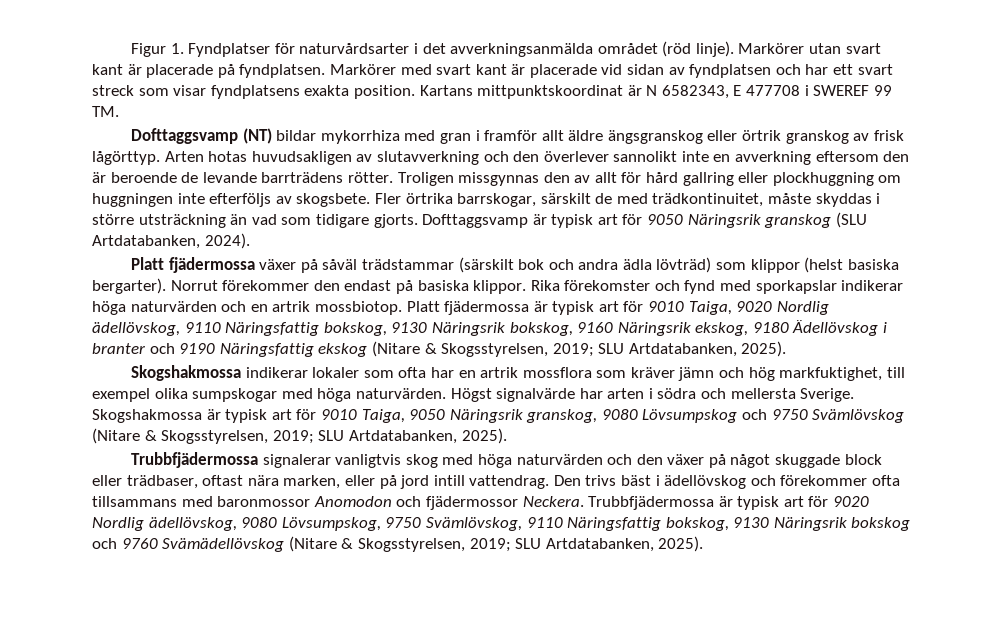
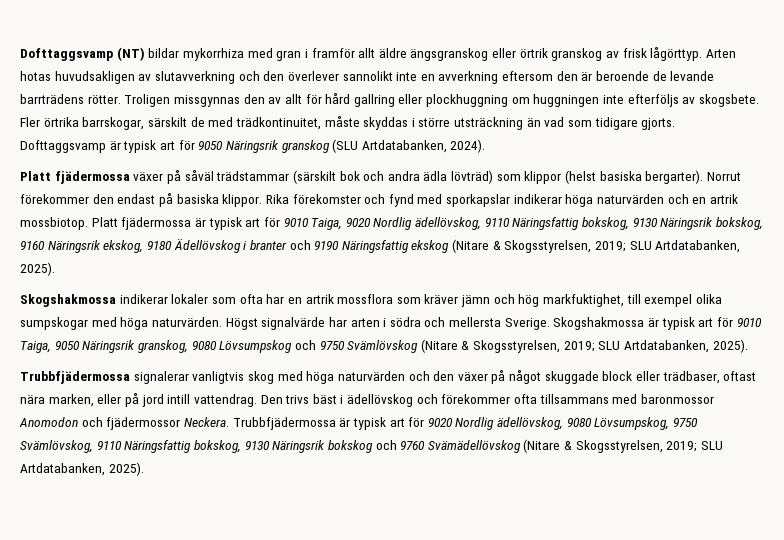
[130,41,881,57] [92,64,893,78] [92,85,892,99] [92,106,119,117] Figur 1. Fyndplatser för naturvårdsarter i det avverkningsanmälda området (röd linje). Markörer utan svart kant är placerade på fyndplatsen. Markörer med svart kant är placerade vid sidan av fyndplatsen och har ett svart streck som visar fyndplatsens exakta position. Kartans mittpunktskoordinat är N 6582343, E 477708 i SWEREF 99 TM. // -> (20, 54) none

